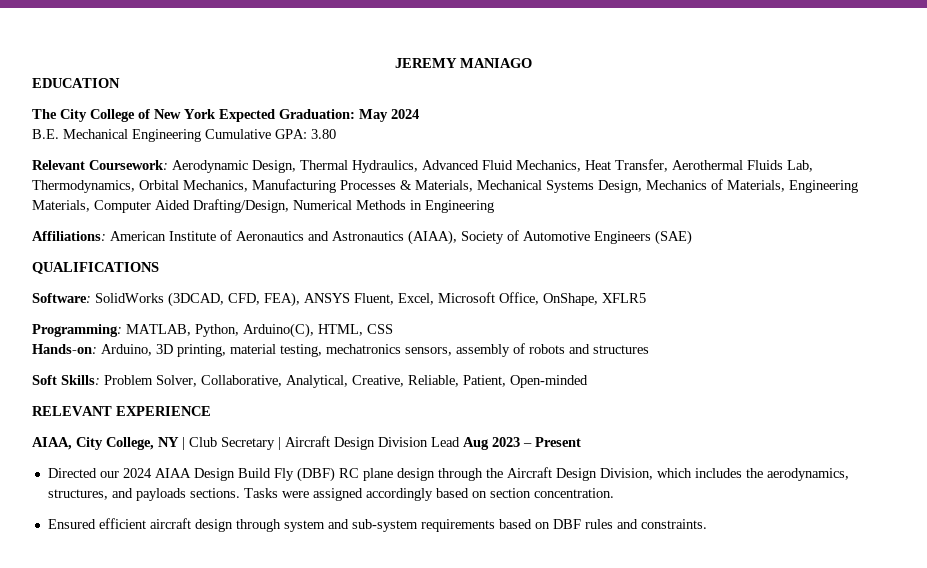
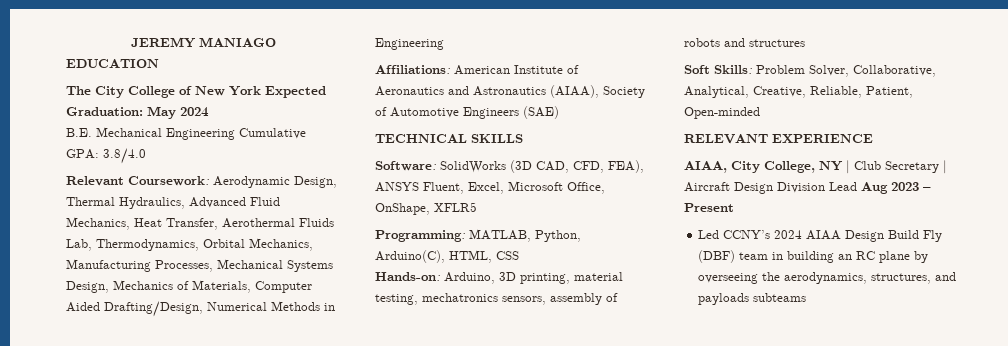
[311,129,336,139] 3.80 -> [103,148,146,164] 3.8/4.0
[340,180,473,192] Processes & Materials, -> [155,260,213,272] Processes,
[789,180,858,193] [32,200,90,212] Engineering Materials, -> (251, 286) none
[32,262,159,274] QUALIFICATIONS -> [375,134,523,143] TECHNICAL SKILLS
[168,292,224,307] (3DCAD, -> [510,160,569,173] (3D CAD,
[47,468,119,478] Directed our -> [698,230,771,239] Led CCNY’s
[338,467,742,481] RC plane design through the Aircraft Design Division, which includes -> [739,251,929,263] [698,273,759,284] team in building an RC plane by overseeing
[189,488,614,501] [47,518,707,532] sections. Tasks were assigned accordingly based on section concentration. // Ensured efficient aircraft design through system and sub-system requirements based on DBF rules and constraints. -> [753,293,807,302] subteams

